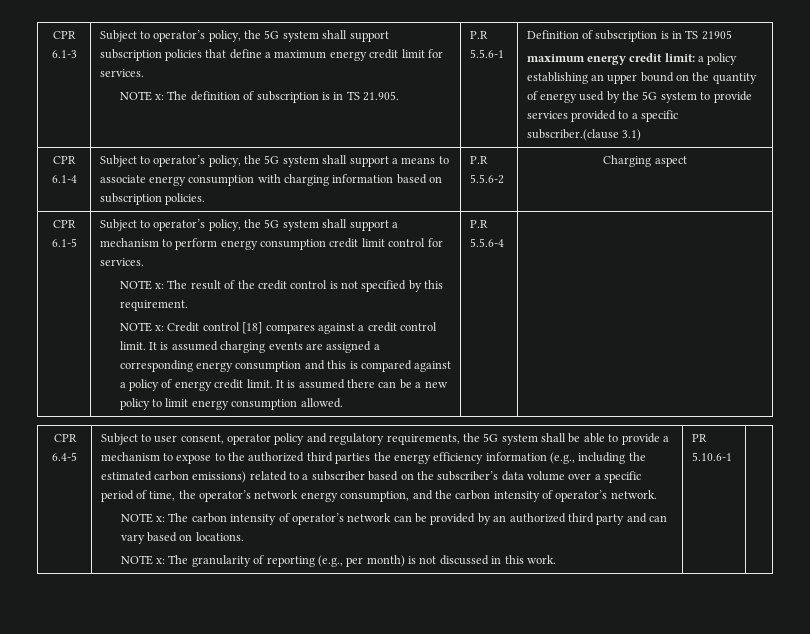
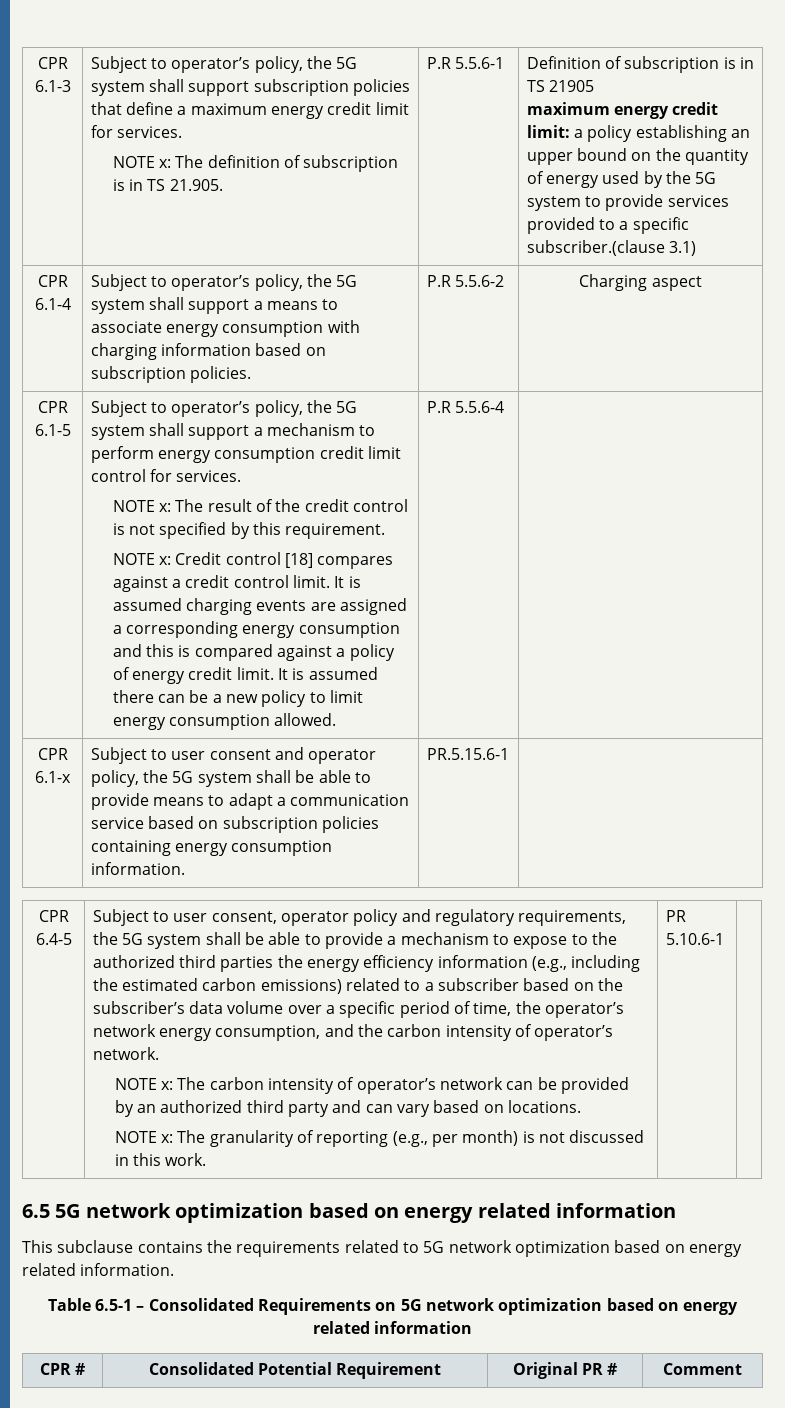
(504, 242) none -> [37,748,68,760] [35,771,71,783] [90,747,377,764] [90,770,371,787] [90,793,410,810] [90,816,380,833] [90,840,333,856] [90,862,185,875] [426,748,509,760] // CPR 6.1-x | Subject to user consent and operator policy, the 5G system shall be able to provide means to adapt a communication service based on subscription policies containing energy consumption information. | PR.5.15.6-1 |
(732, 456) none -> [22,1203,677,1223] [22,1240,742,1257] [22,1263,175,1276] [47,1298,739,1315] [312,1321,473,1334] [39,1363,86,1375] [148,1362,442,1379] [512,1362,618,1379] [663,1363,742,1375] // 6.5 5G network optimization based on energy related information // This subclause contains the requirements related to 5G network optimization based on energy related information. // Table 6.5-1 – Consolidated Requirements on 5G network optimization based on energy related information // CPR # | Consolidated Potential Requirement | Original PR # | Comment

